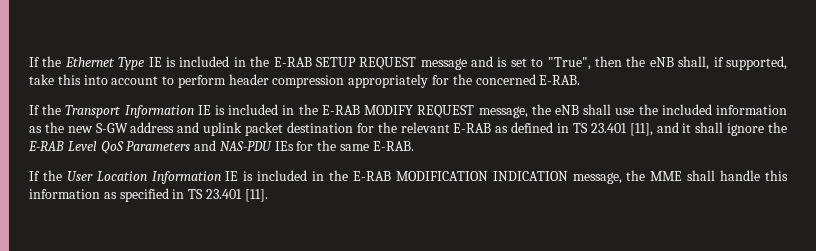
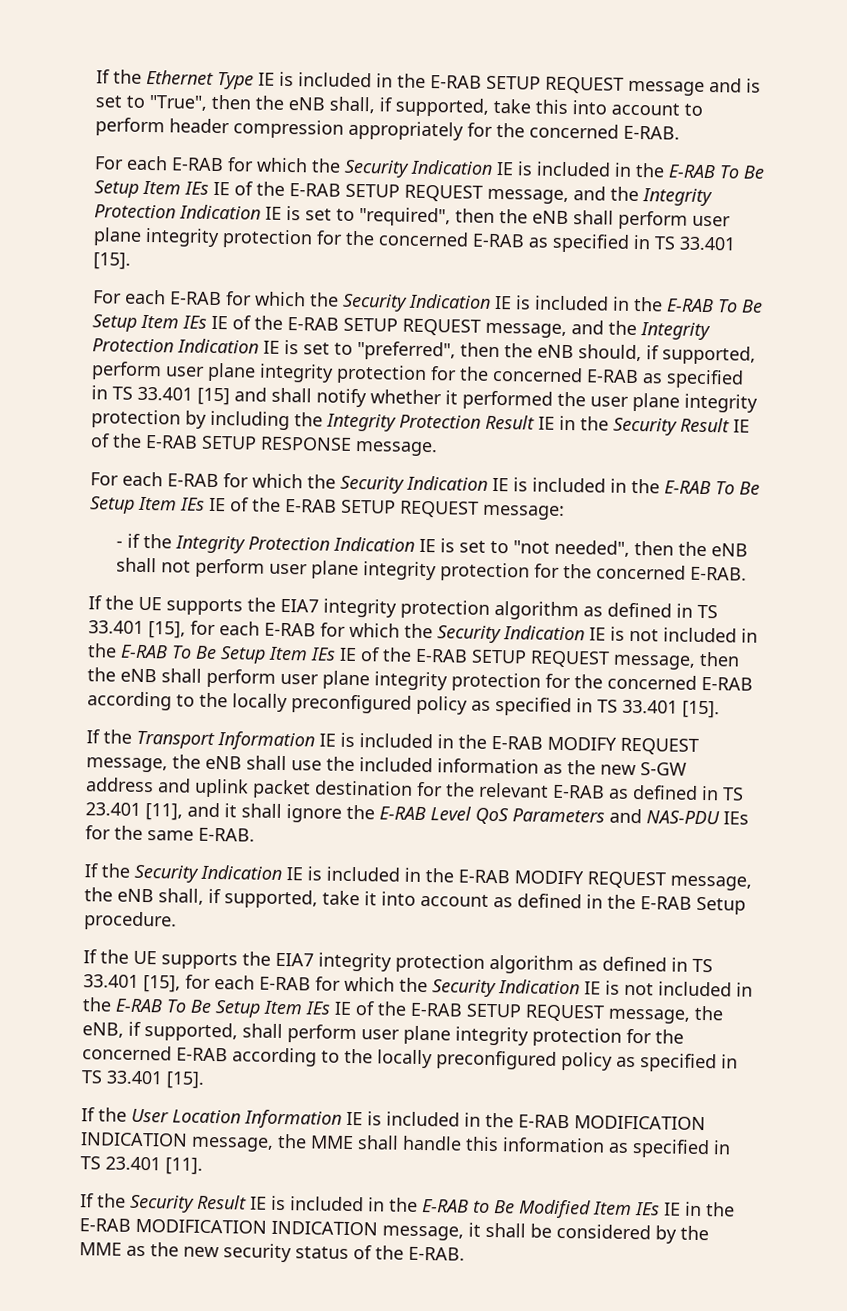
(581, 80) none -> [94,155,765,179] [94,180,713,207] [94,204,731,230] [93,227,736,253] [93,252,131,270] [93,289,763,313] [92,314,711,341] [92,338,756,365] [91,361,744,389] [91,385,758,413] [91,409,750,436] [90,433,438,457] [90,471,760,495] [90,496,565,520] [116,533,749,557] [116,557,748,582] [88,595,718,621] [88,620,758,644] [87,643,740,670] [87,667,753,692] [87,691,720,719] // For each E-RAB for which the Security Indication IE is included in the E-RAB To Be Setup Item IEs IE of the E-RAB SETUP REQUEST message, and the Integrity Protection Indication IE is set to "required", then the eNB shall perform user plane integrity protection for the concerned E-RAB as specified in TS 33.401 [15]. // For each E-RAB for which the Security Indication IE is included in the E-RAB To Be Setup Item IEs IE of the E-RAB SETUP REQUEST message, and the Integrity Protection Indication IE is set to "preferred", then the eNB should, if supported, perform user plane integrity protection for the concerned E-RAB as specified in TS 33.401 [15] and shall notify whether it performed the user plane integrity protection by including the Integrity Protection Result IE in the Security Result IE of the E-RAB SETUP RESPONSE message. // For each E-RAB for which the Security Indication IE is included in the E-RAB To Be Setup Item IEs IE of the E-RAB SETUP REQUEST message: // - if the Integrity Protection Indication IE is set to "not needed", then the eNB shall not perform user plane integrity protection for the concerned E-RAB. // If the UE supports the EIA7 integrity protection algorithm as defined in TS 33.401 [15], for each E-RAB for which the Security Indication IE is not included in the E-RAB To Be Setup Item IEs IE of the E-RAB SETUP REQUEST message, then the eNB shall perform user plane integrity protection for the concerned E-RAB according to the locally preconfigured policy as specified in TS 33.401 [15].
(414, 146) none -> [84,863,752,891] [84,887,746,915] [84,911,177,931] [83,949,713,975] [83,974,753,998] [82,997,724,1024] [82,1021,684,1047] [82,1045,738,1073] [81,1070,205,1089] // If the Security Indication IE is included in the E-RAB MODIFY REQUEST message, the eNB shall, if supported, take it into account as defined in the E-RAB Setup procedure. // If the UE supports the EIA7 integrity protection algorithm as defined in TS 33.401 [15], for each E-RAB for which the Security Indication IE is not included in the E-RAB To Be Setup Item IEs IE of the E-RAB SETUP REQUEST message, the eNB, if supported, shall perform user plane integrity protection for the concerned E-RAB according to the locally preconfigured policy as specified in TS 33.401 [15].
(268, 195) none -> [80,1193,735,1219] [79,1218,709,1244] [79,1242,465,1263] // If the Security Result IE is included in the E-RAB to Be Modified Item IEs IE in the E-RAB MODIFICATION INDICATION message, it shall be considered by the MME as the new security status of the E-RAB.

